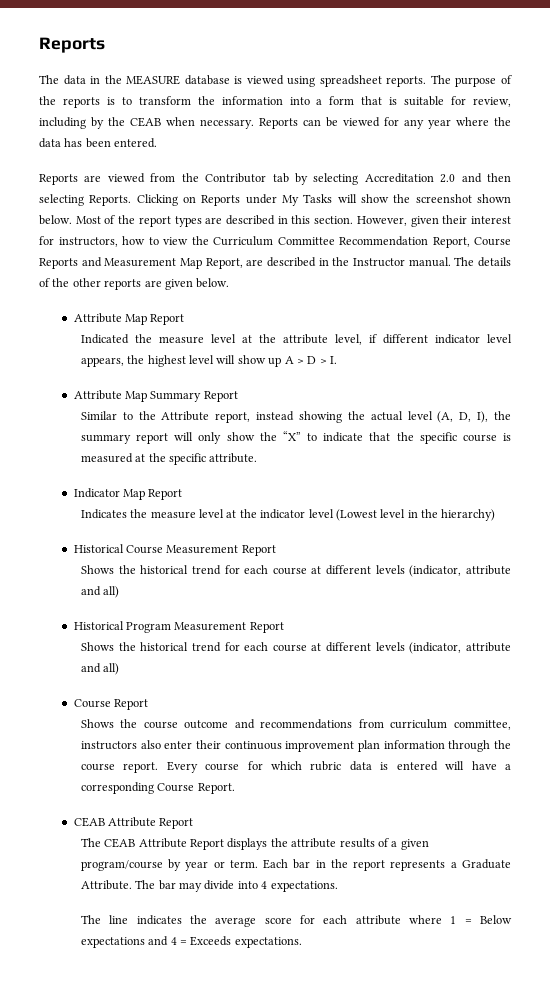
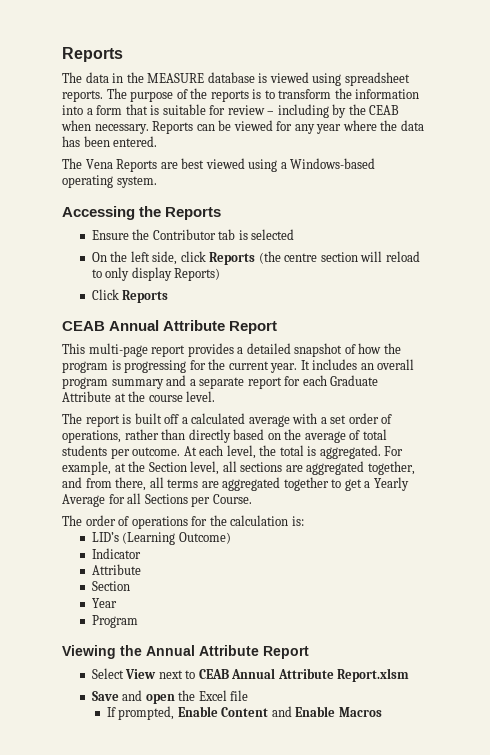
[473,97,512,107] review, -> [227,105,275,115] review –
[39,173,512,185] [39,194,511,206] [39,215,512,227] [39,236,511,248] [39,257,512,269] [39,278,230,290] [73,313,185,325] [80,334,512,345] [80,355,338,367] [73,390,238,402] [80,411,512,423] [80,431,512,444] [80,453,258,465] [73,488,183,500] [80,509,496,521] [73,544,276,556] [80,565,511,577] [80,586,120,598] [73,621,284,633] [80,642,511,654] [80,663,120,675] [73,699,149,710] [80,719,511,730] [80,740,512,752] [80,761,511,773] [80,782,235,794] [73,817,194,829] [80,838,429,850] [80,859,512,871] [80,880,338,892] [80,915,512,927] [80,936,302,948] Reports are viewed from the Contributor tab by selecting Accreditation 2.0 and then selecting Reports. Clicking on Reports under My Tasks will show the screenshot shown below. Most of the report types are described in this section. However, given their interest for instructors, how to view the Curriculum Committee Recommendation Report, Course Reports and Measurement Map Report, are described in the Instructor manual. The details of the other reports are given below. // Attribute Map Report // Indicated the measure level at the attribute level, if different indicator level appears, the highest level will show up A > D > I. // Attribute Map Summary Report // Similar to the Attribute report, instead showing the actual level (A, D, I), the summary report will only show the “X” to indicate that the specific course is measured at the specific attribute. // Indicator Map Report // Indicates the measure level at the indicator level (Lowest level in the hierarchy) // Historical Course Measurement Report // Shows the historical trend for each course at different levels (indicator, attribute and all) // Historical Program Measurement Report // Shows the historical trend for each course at different levels (indicator, attribute and all) // Course Report // Shows the course outcome and recommendations from curriculum committee, instructors also enter their continuous improvement plan information through the course report. Every course for which rubric data is entered will have a corresponding Course Report. // CEAB Attribute Report // The CEAB Attribute Report displays the attribute results of a given program/course by year or term. Each bar in the report represents a Graduate Attribute. The bar may divide into 4 expectations. // The line indicates the average score for each attribute where 1 = Below expectations and 4 = Exceeds expectations. -> [62,158,376,172] [62,175,157,188] [62,206,222,220] [91,229,295,240] [91,251,420,265] [91,267,221,281] [91,289,169,303] [62,320,278,334] [62,343,401,357] [62,359,415,373] [62,375,379,389] [62,391,216,402] [62,413,393,427] [62,429,387,443] [62,445,404,459] [62,461,415,475] [62,477,409,491] [62,493,252,507] [62,515,304,529] [91,532,231,545] [91,548,141,559] [91,564,141,575] [91,581,130,591] [91,598,117,608] [91,615,138,628] [62,645,309,659] [91,668,410,682] [91,690,249,704] [106,706,382,720] The Vena Reports are best viewed using a Windows-based operating system. // Accessing the Reports // Ensure the Contributor tab is selected // On the left side, click Reports (the centre section will reload to only display Reports) // Click Reports // CEAB Annual Attribute Report // This multi-page report provides a detailed snapshot of how the program is progressing for the current year. It includes an overall program summary and a separate report for each Graduate Attribute at the course level. // The report is built off a calculated average with a set order of operations, rather than directly based on the average of total students per outcome. At each level, the total is aggregated. For example, at the Section level, all sections are aggregated together, and from there, all terms are aggregated together to get a Yearly Average for all Sections per Course. // The order of operations for the calculation is: // LID’s (Learning Outcome) // Indicator // Attribute // Section // Year // Program // Viewing the Annual Attribute Report // Select View next to CEAB Annual Attribute Report.xlsm // Save and open the Excel file // If prompted, Enable Content and Enable Macros

